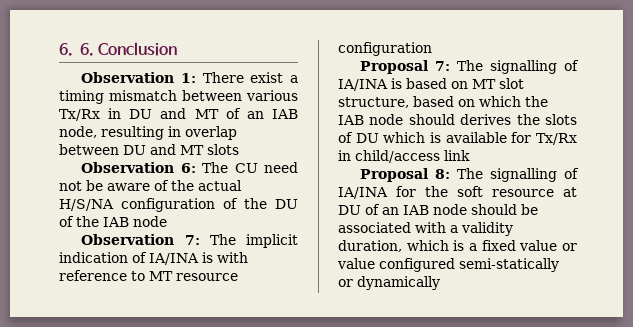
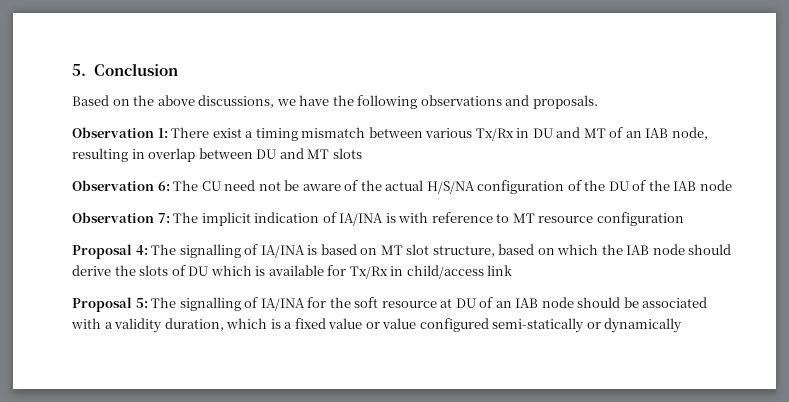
[59,43,94,56] 6. 6. -> [72,64,86,76] 5.
(178, 49) none -> [72,95,598,109] // Based on the above discussions, we have the following observations and proposals.
[435,61,451,71] 7: -> [135,245,148,255] 4:
[460,114,512,125] derives -> [72,265,111,276] derive
[435,169,451,179] 8: -> [135,298,148,308] 5:

